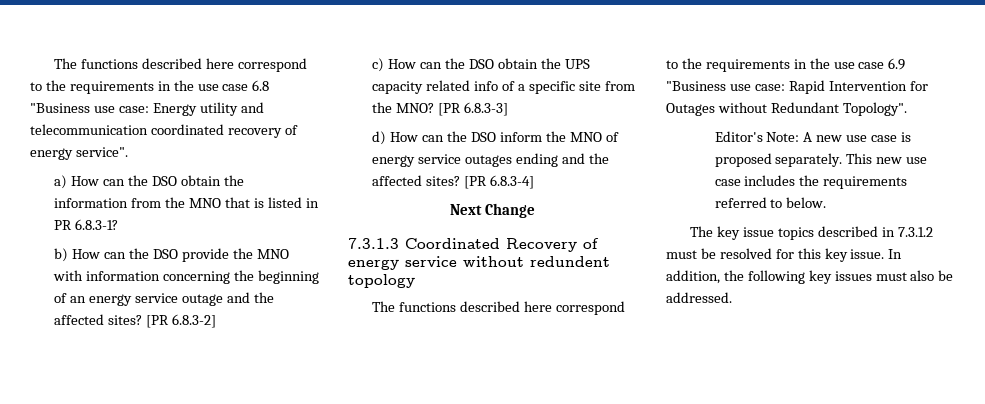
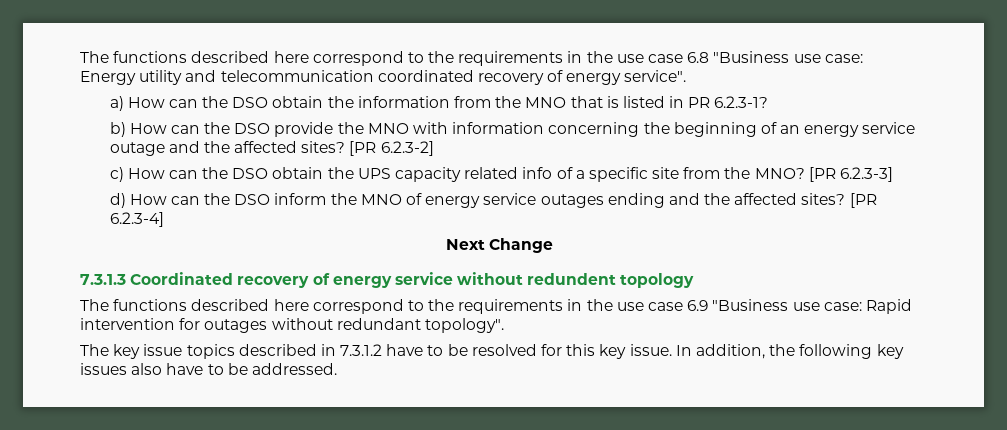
[75,219,119,230] 6.8.3-1? -> [714,96,769,108] 6.2.3-1?
[172,314,217,328] 6.8.3-2] -> [380,141,434,156] 6.2.3-2]
[464,102,509,116] 6.8.3-3] -> [840,167,894,182] 6.2.3-3]
[490,175,535,189] 6.8.3-4] -> [109,212,164,227] 6.2.3-4]
[506,238,577,252] Recovery -> [237,276,310,288] recovery
[828,81,928,91] [666,102,907,116] [714,131,912,142] [714,153,928,167] [714,175,908,189] [714,197,827,208] Intervention for Outages without Redundant Topology". // Editor's Note: A new use case is proposed separately. This new use case includes the requirements referred to below. -> [80,318,504,333] intervention for outages without redundant topology".
[666,250,697,259] must -> [386,344,444,356] have to
[875,270,935,281] must also -> [131,363,224,375] also have to

